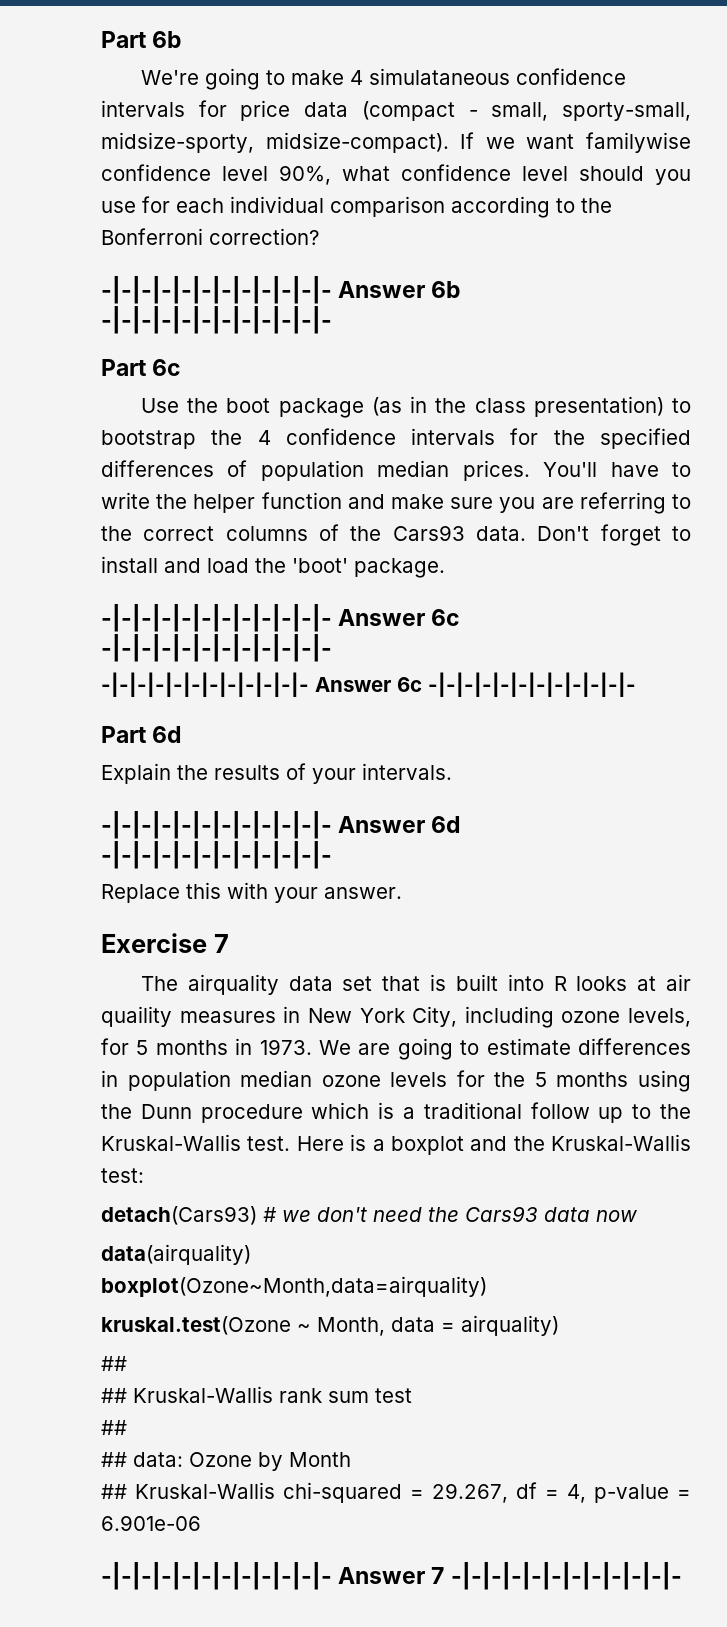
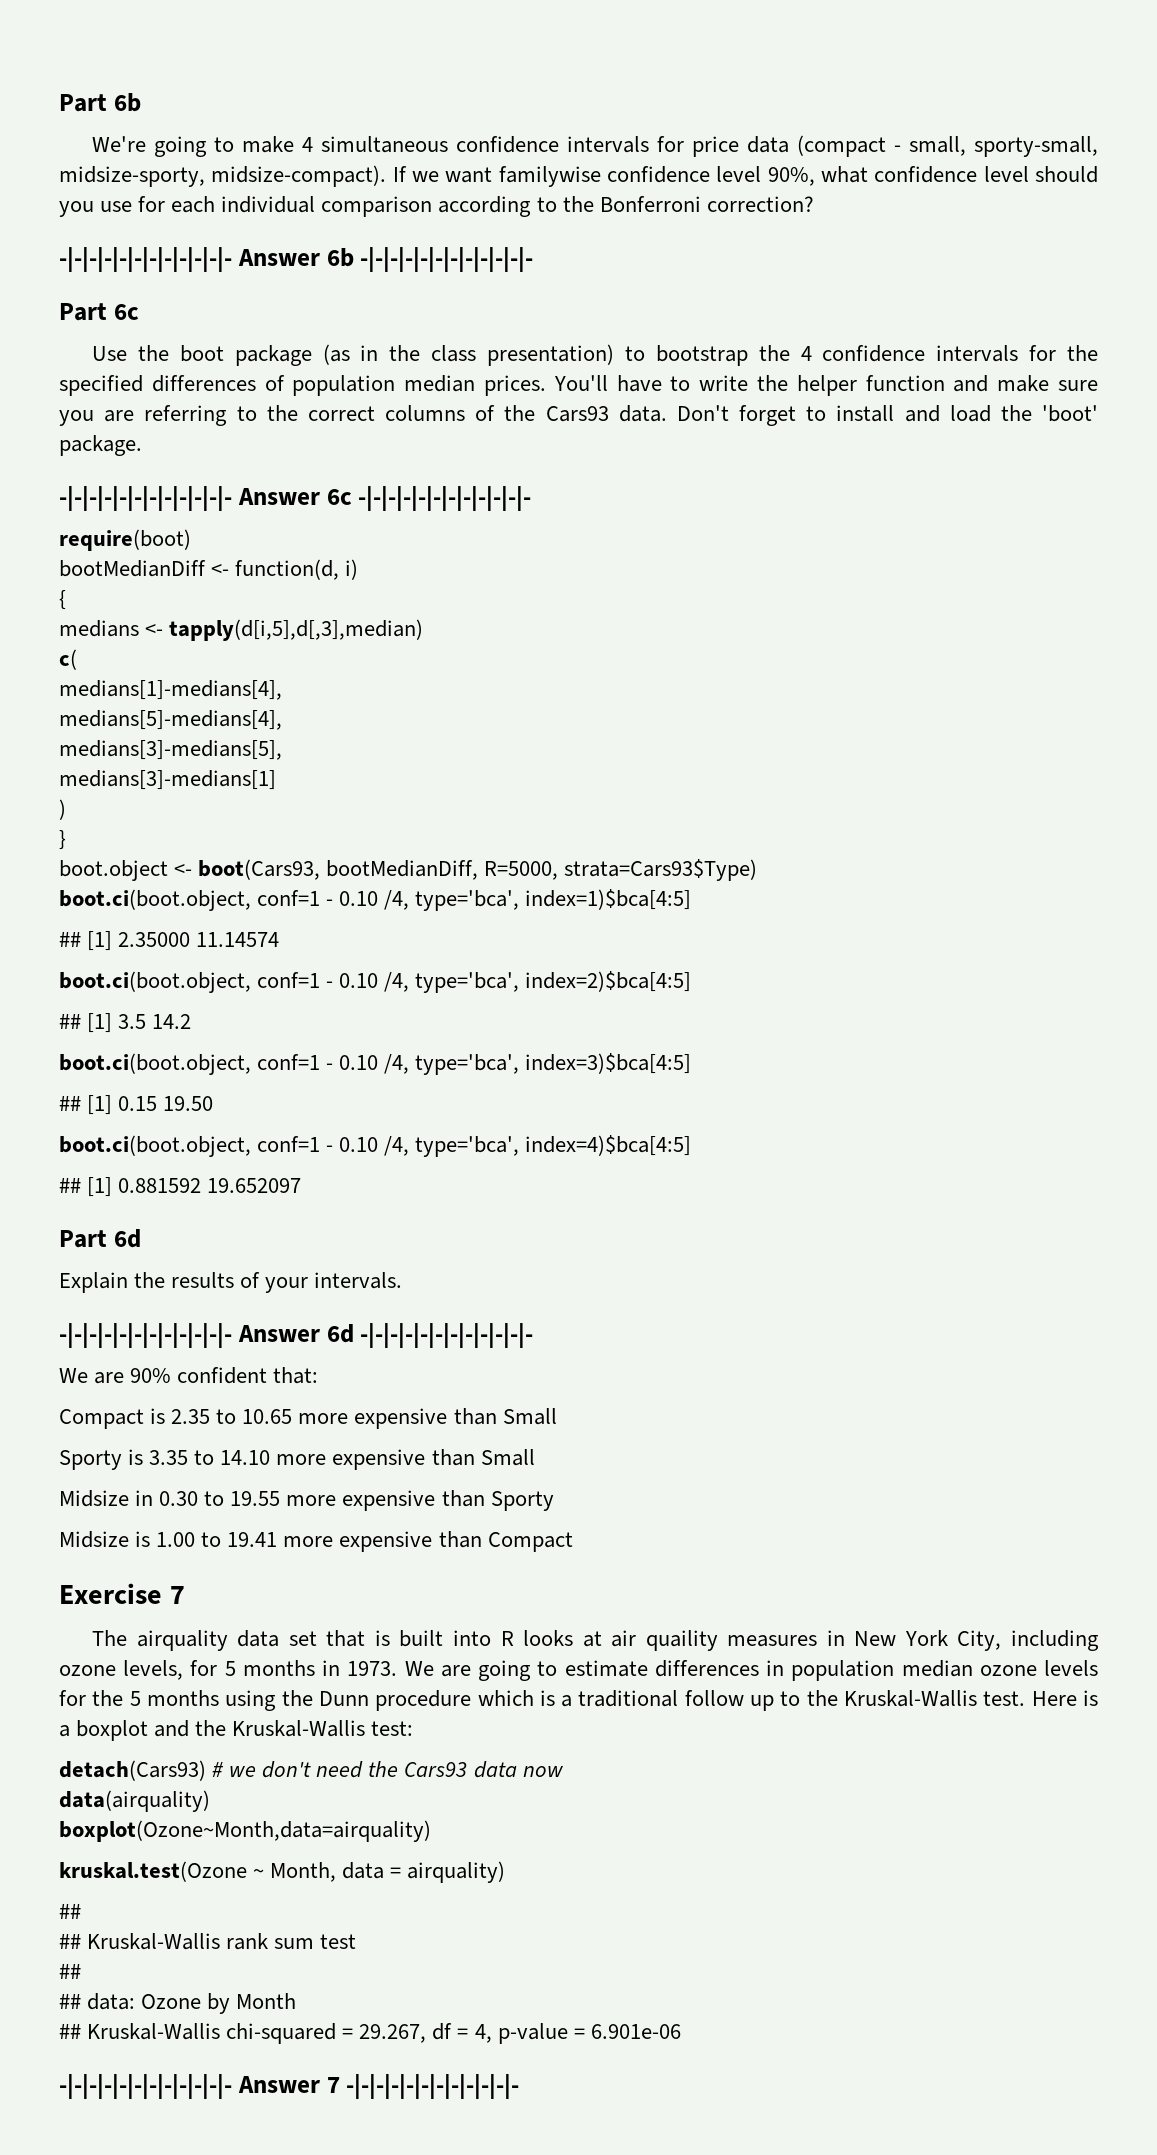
[368,68,510,85] simulataneous -> [321,136,449,153] simultaneous
[101,672,636,697] -|-|-|-|-|-|-|-|-|-|-|- Answer 6c -|-|-|-|-|-|-|-|-|-|-|- -> [59,529,191,551] [59,559,359,580] [59,590,66,610] [59,619,424,641] [59,649,77,670] [59,680,282,700] [59,710,282,730] [59,740,282,760] [59,770,276,790] [59,799,66,820] [59,830,66,850] [59,859,758,881] [59,889,692,911] [59,931,280,951] [59,971,692,993] [59,1013,192,1033] [59,1053,692,1075] [59,1095,214,1115] [59,1135,692,1157] [59,1177,302,1197] require(boot) // bootMedianDiff <- function(d, i) // { // medians <- tapply(d[i,5],d[,3],median) // c( // medians[1]-medians[4], // medians[5]-medians[4], // medians[3]-medians[5], // medians[3]-medians[1] // ) // } // boot.object <- boot(Cars93, bootMedianDiff, R=5000, strata=Cars93$Type) // boot.ci(boot.object, conf=1 - 0.10 /4, type='bca', index=1)$bca[4:5] // ## [1] 2.35000 11.14574 // boot.ci(boot.object, conf=1 - 0.10 /4, type='bca', index=2)$bca[4:5] // ## [1] 3.5 14.2 // boot.ci(boot.object, conf=1 - 0.10 /4, type='bca', index=3)$bca[4:5] // ## [1] 0.15 19.50 // boot.ci(boot.object, conf=1 - 0.10 /4, type='bca', index=4)$bca[4:5] // ## [1] 0.881592 19.652097
[101,882,402,903] Replace this with your answer. -> [59,1367,319,1384] [59,1408,557,1429] [59,1449,535,1470] [59,1490,554,1511] [59,1531,573,1552] We are 90% confident that: // Compact is 2.35 to 10.65 more expensive than Small // Sporty is 3.35 to 14.10 more expensive than Small // Midsize in 0.30 to 19.55 more expensive than Sporty // Midsize is 1.00 to 19.41 more expensive than Compact

